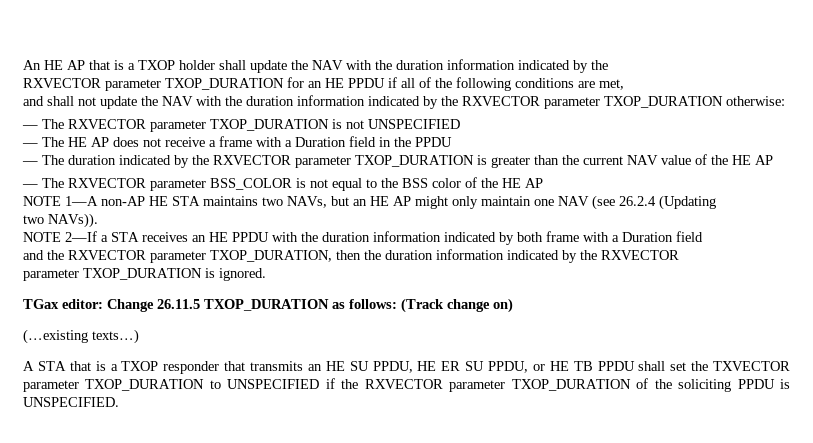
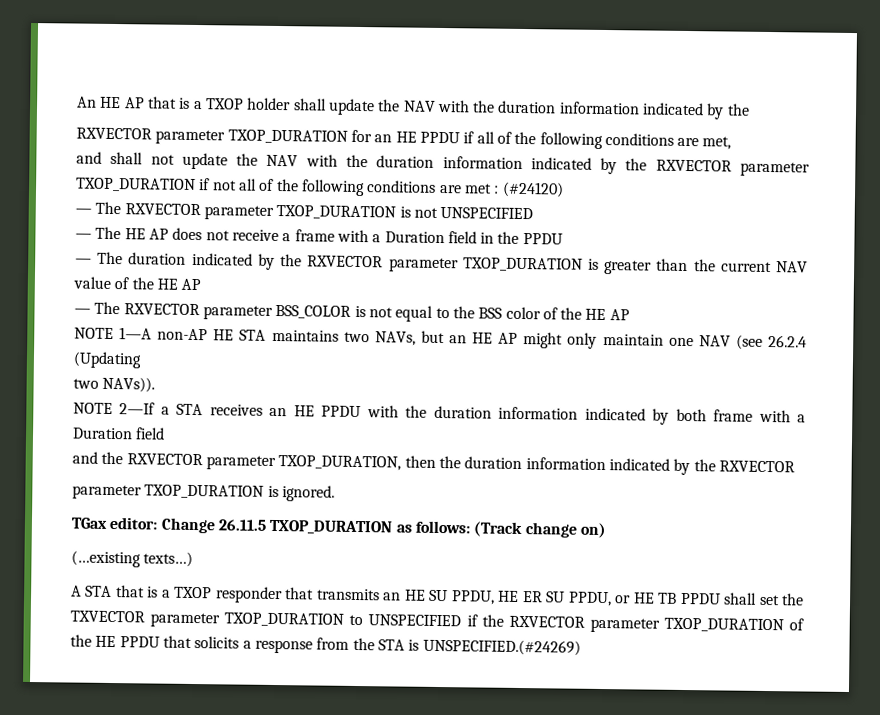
[726,96,785,106] otherwise: -> [199,178,564,198] if not all of the following conditions are met : (#24120)
[678,379,790,392] [23,397,119,407] soliciting PPDU is UNSPECIFIED. -> [95,635,581,656] HE PPDU that solicits a response from the STA is UNSPECIFIED.(#24269)

